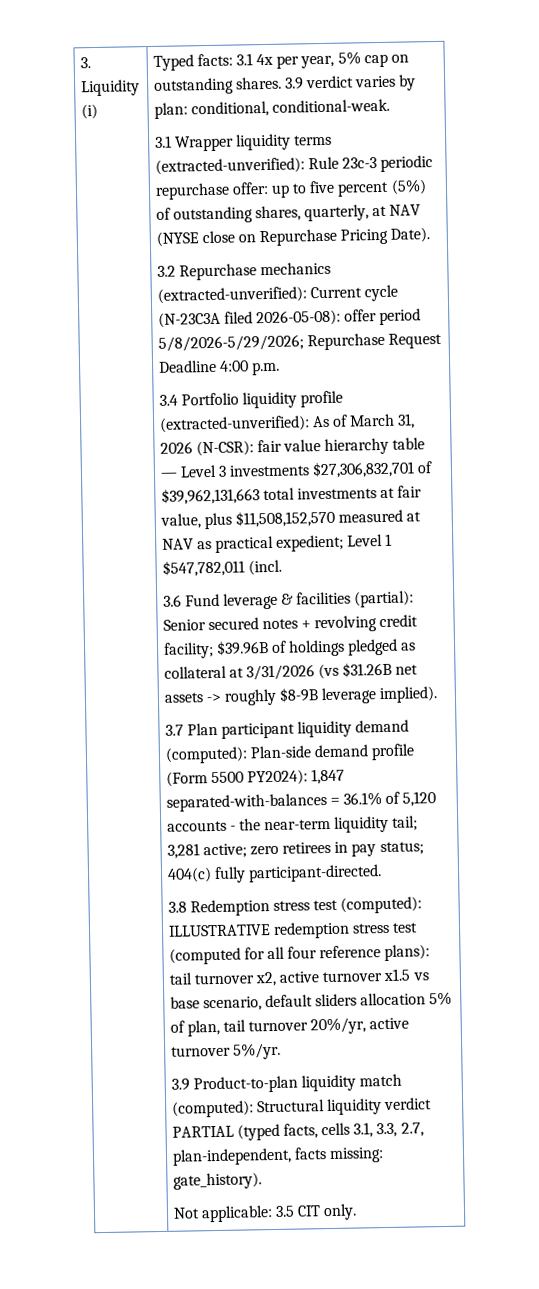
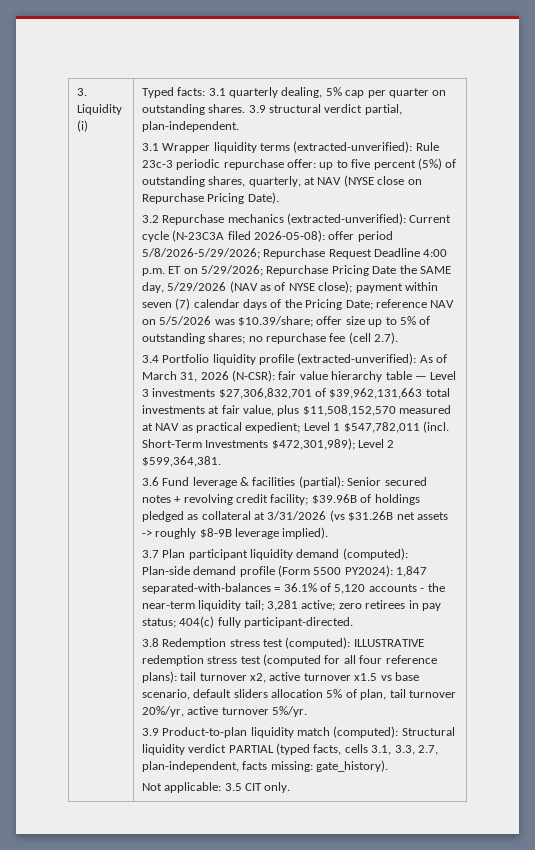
[256,51,410,69] [153,74,417,95] [153,98,390,119] 4x per year, 5% cap on outstanding shares. 3.9 verdict varies by plan: conditional, conditional-weak. -> [229,87,447,98] [141,104,402,115] [141,121,239,132] quarterly dealing, 5% cap per quarter on outstanding shares. 3.9 structural verdict partial, plan-independent.
(280, 368) none -> [168,265,451,276] [141,281,438,293] [141,298,455,310] [141,316,431,327] [141,332,399,344] ET on 5/29/2026; Repurchase Pricing Date the SAME day, 5/29/2026 (NAV as of NYSE close); payment within seven (7) calendar days of the Pricing Date; reference NAV on 5/5/2026 was $10.39/share; offer size up to 5% of outstanding shares; no repurchase fee (cell 2.7).
(282, 567) none -> [141,438,395,450] [141,456,221,467] Short-Term Investments $472,301,989); Level 2 $599,364,381.

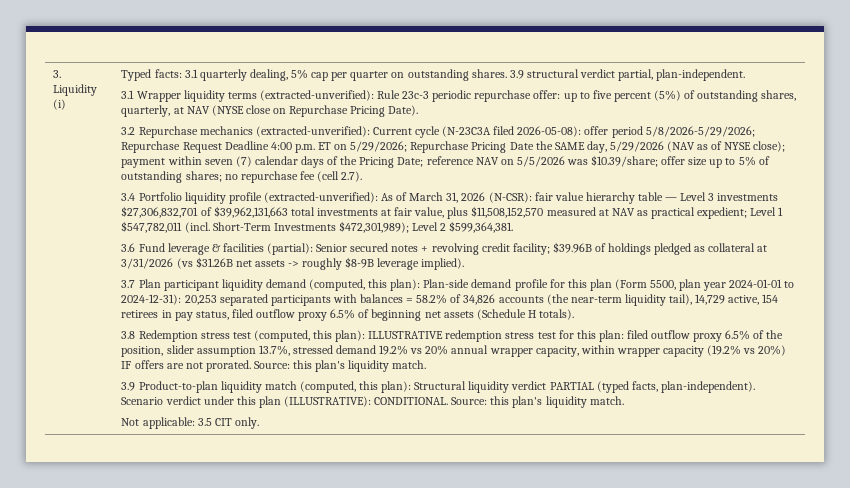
[342,548,408,560] [141,565,428,577] [141,583,445,594] [141,600,441,611] [141,616,354,628] (computed): Plan-side demand profile (Form 5500 PY2024): 1,847 separated-with-balances = 36.1% of 5,120 accounts - the near-term liquidity tail; 3,281 active; zero retirees in pay status; 404(c) fully participant-directed. -> [308,279,795,291] [121,294,779,306] [121,309,574,321] (computed, this plan): Plan-side demand profile for this plan (Form 5500, plan year 2024-01-01 to 2024-12-31): 20,253 separated participants with balances = 58.2% of 34,826 accounts (the near-term liquidity tail), 14,729 active, 154 retirees in pay status, filed outflow proxy 6.5% of beginning net assets (Schedule H totals).
[285,637,351,649] (computed): -> [253,330,366,342] (computed, this plan):
[263,654,437,666] [141,671,419,683] [141,689,456,700] [141,706,308,717] (computed for all four reference plans): tail turnover x2, active turnover x1.5 vs base scenario, default sliders allocation 5% of plan, tail turnover 20%/yr, active turnover 5%/yr. -> [558,330,784,342] [121,345,787,357] [121,360,427,372] for this plan: filed outflow proxy 6.5% of the position, slider assumption 13.7%, stressed demand 19.2% vs 20% annual wrapper capacity, within wrapper capacity (19.2% vs 20%) IF offers are not prorated. Source: this plan's liquidity match.
[333,726,399,738] (computed): -> [299,381,412,393] (computed, this plan):
[344,744,438,755] [141,760,389,772] cells 3.1, 3.3, 2.7, plan-independent, facts missing: gate_history). -> [660,381,755,393] [121,396,624,408] plan-independent). Scenario verdict under this plan (ILLUSTRATIVE): CONDITIONAL. Source: this plan's liquidity match.

